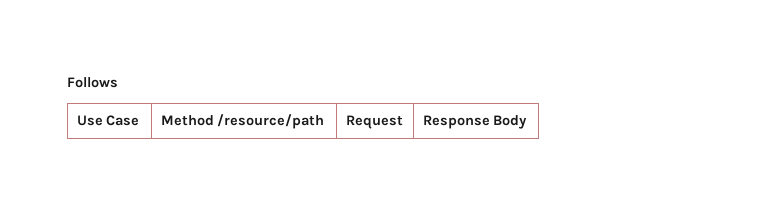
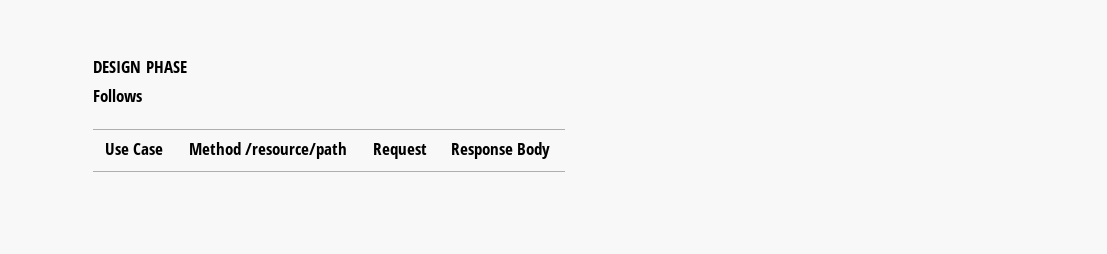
(67, 82) none -> [93,61,187,73] DESIGN PHASE //

